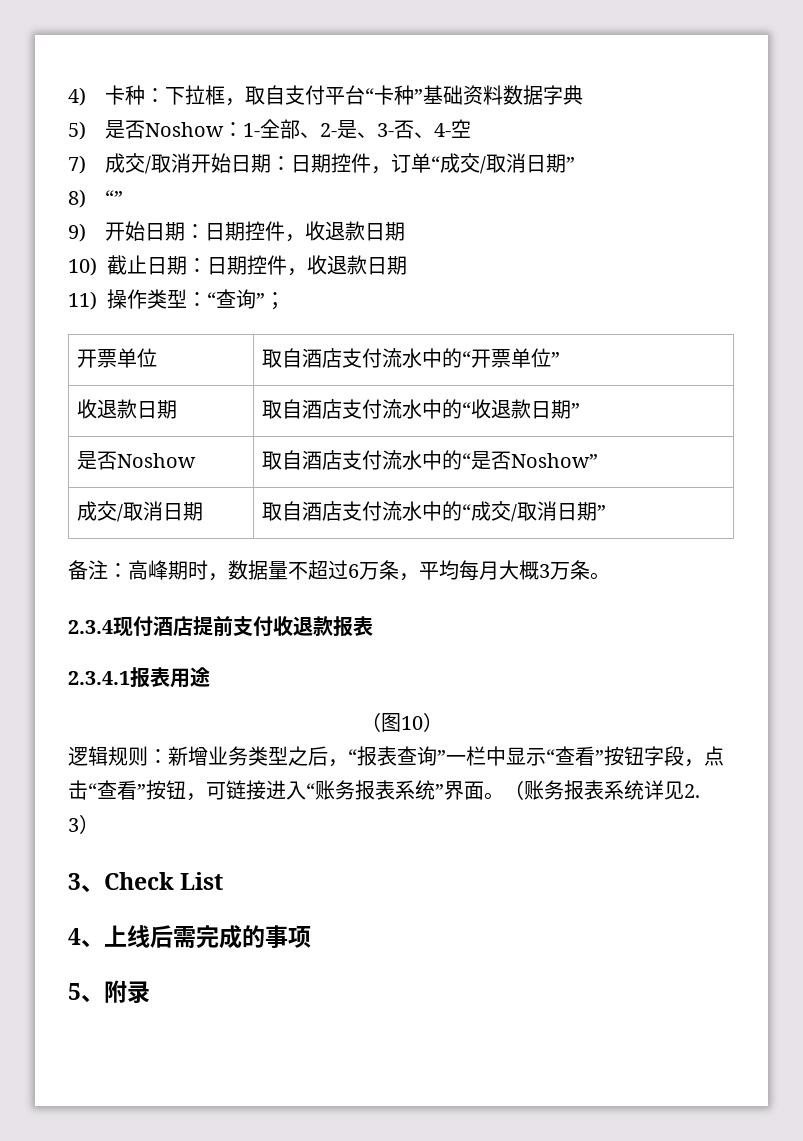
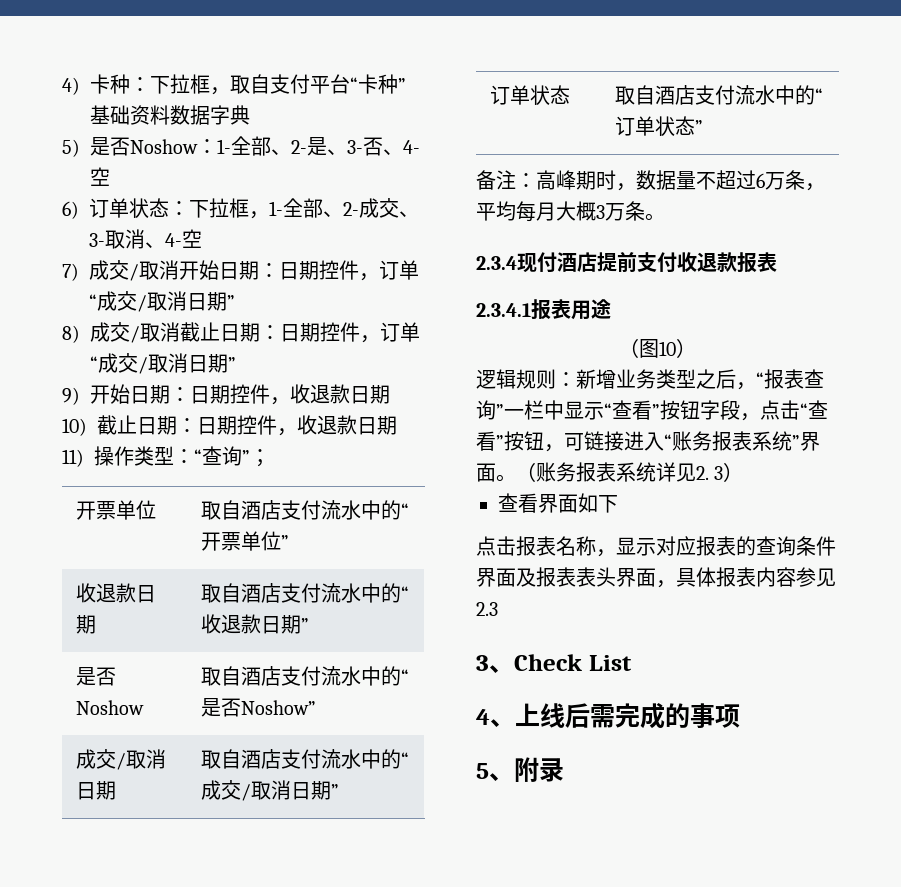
(471, 128) none -> [62,198,419,219] [89,229,202,249] // 6)订单状态：下拉框，1-全部、2-成交、3-取消、4-空
[104,190,123,205] “” -> [90,322,420,343] [90,353,236,374] 成交/取消截止日期：日期控件，订单“成交/取消日期”
(607, 512) none -> [489,85,570,105] [614,85,823,105] [614,116,703,136] // 订单状态 | 取自酒店支付流水中的“订单状态”
(99, 824) none -> [498,493,618,513] [476,536,836,557] [476,567,836,588] [476,602,498,616] // 查看界面如下 // 点击报表名称，显示对应报表的查询条件界面及报表表头界面，具体报表内容参见2.3

